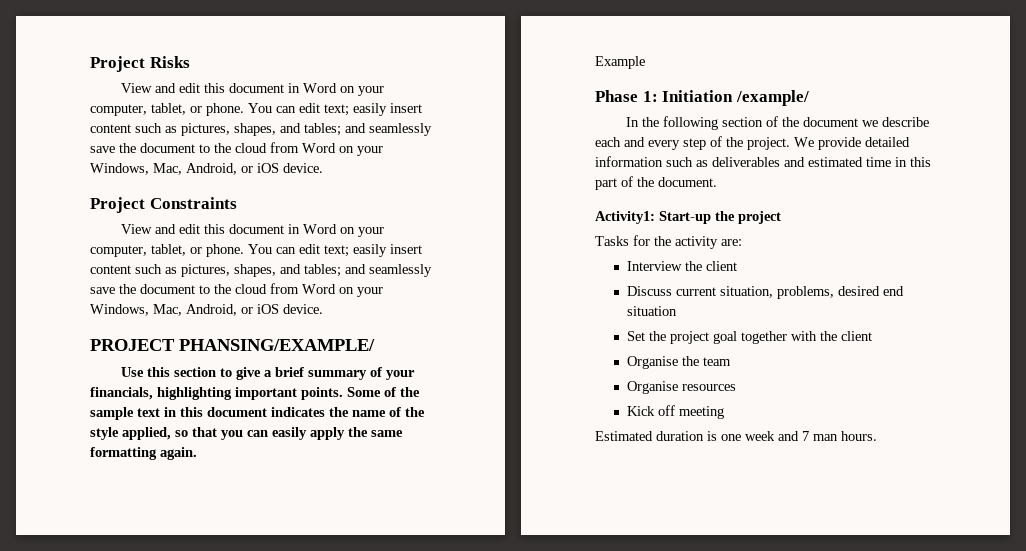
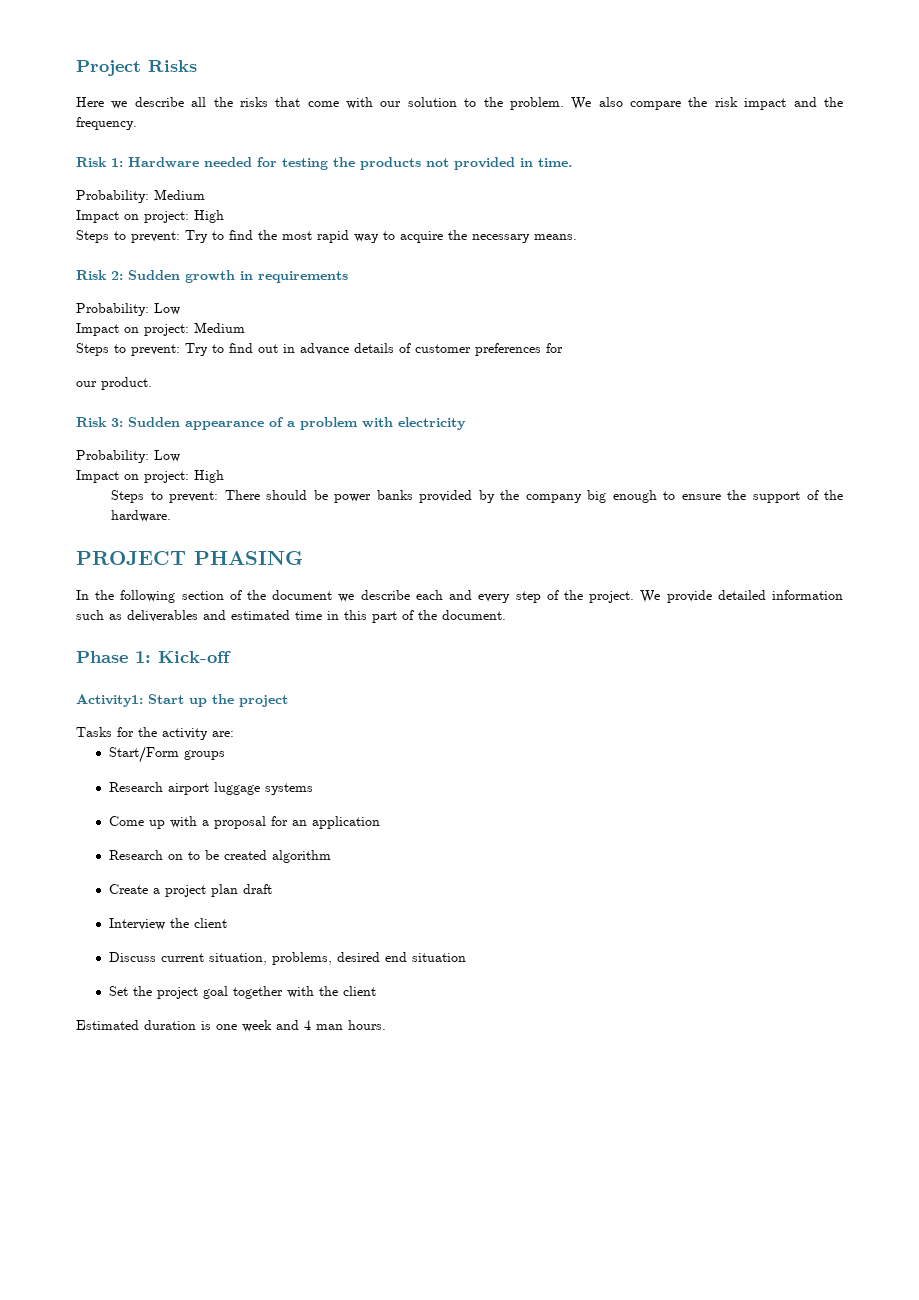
[121,83,385,96] [90,103,422,116] [90,123,432,136] [90,142,383,156] [90,163,323,175] [90,197,237,213] [121,224,385,237] [90,244,422,257] [90,264,432,277] [90,283,383,297] [90,304,323,316] [90,339,375,351] [121,367,416,380] [90,387,420,400] [90,407,425,420] [90,427,403,440] [90,447,197,460] [595,56,645,69] [595,90,809,106] View and edit this document in Word on your computer, tablet, or phone. You can edit text; easily insert content such as pictures, shapes, and tables; and seamlessly save the document to the cloud from Word on your Windows, Mac, Android, or iOS device. // Project Constraints // View and edit this document in Word on your computer, tablet, or phone. You can edit text; easily insert content such as pictures, shapes, and tables; and seamlessly save the document to the cloud from Word on your Windows, Mac, Android, or iOS device. // PROJECT PHANSING/EXAMPLE/ // Use this section to give a brief summary of your financials, highlighting important points. Some of the sample text in this document indicates the name of the style applied, so that you can easily apply the same formatting again. // Example // Phase 1: Initiation /example/ -> [76,97,844,110] [76,117,137,130] [76,157,572,170] [76,189,205,203] [76,210,224,223] [76,230,577,243] [76,270,348,283] [76,303,180,316] [76,322,245,336] [76,343,563,356] [76,377,152,390] [76,417,466,430] [76,450,180,463] [76,470,224,483] [111,490,844,503] [111,510,172,522] [76,551,303,565] Here we describe all the risks that come with our solution to the problem. We also compare the risk impact and the frequency. // Risk 1: Hardware needed for testing the products not provided in time. // Probability: Medium // Impact on project: High // Steps to prevent: Try to find the most rapid way to acquire the necessary means. // Risk 2: Sudden growth in requirements // Probability: Low // Impact on project: Medium // Steps to prevent: Try to find out in advance details of customer preferences for // our product. // Risk 3: Sudden appearance of a problem with electricity // Probability: Low // Impact on project: High // Steps to prevent: There should be power banks provided by the company big enough to ensure the support of the hardware. // PROJECT PHASING
(717, 182) none -> [76,651,231,663] // Phase 1: Kick-off
[659,211,711,224] Start-up -> [148,694,207,707] Start up
(742, 242) none -> [109,746,226,763] [109,782,314,795] [109,816,381,829] [109,850,332,863] [109,884,273,897] // Start/Form groups // Research airport luggage systems // Come up with a proposal for an application // Research on to be created algorithm // Create a project plan draft
[626,356,731,369] [626,381,736,394] [626,405,724,419] // Organise the team // Organise resources // Kick off meeting -> (377, 991) none
[802,431,809,441] 7 -> [304,1020,311,1030] 4

